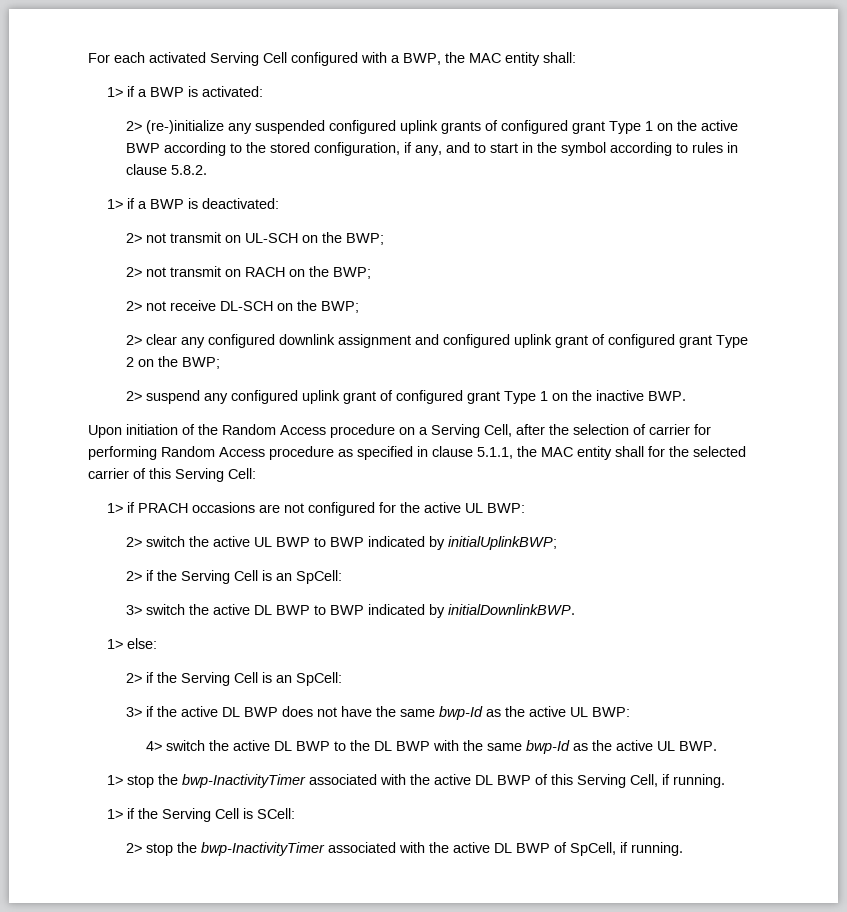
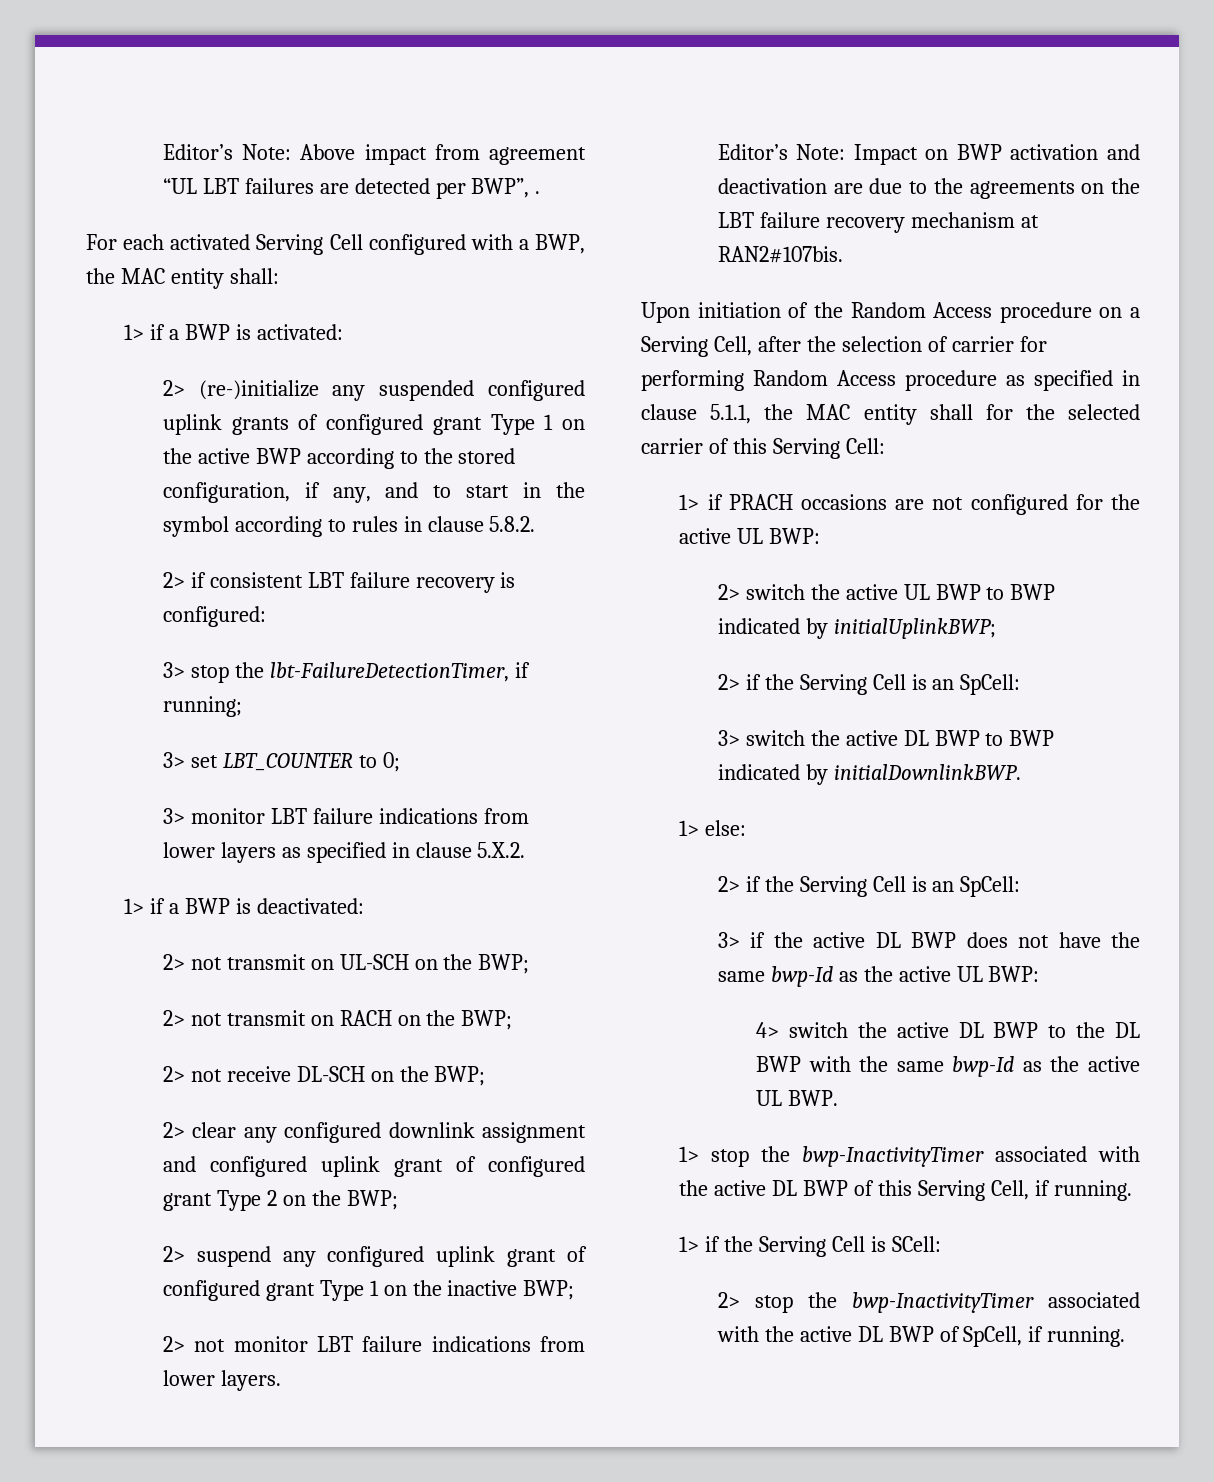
(88, 58) none -> [162,144,586,165] [162,178,541,199] Editor’s Note: Above impact from agreement “UL LBT failures are detected per BWP”, . //
(208, 170) none -> [162,572,516,593] [162,606,266,627] [162,662,530,683] [162,696,242,717] [162,752,400,772] [162,808,529,824] [162,842,526,863] // 2> if consistent LBT failure recovery is configured: // 3> stop the lbt-FailureDetectionTimer, if running; // 3> set LBT_COUNTER to 0; // 3> monitor LBT failure indications from lower layers as specified in clause 5.X.2.
[648,391,687,401] BWP. -> [523,1280,575,1300] [162,1336,585,1352] [162,1370,281,1391] [717,144,1140,165] [717,178,1140,199] [717,212,1039,233] [717,246,843,263] BWP; // 2> not monitor LBT failure indications from lower layers. // Editor’s Note: Impact on BWP activation and deactivation are due to the agreements on the LBT failure recovery mechanism at RAN2#107bis.

